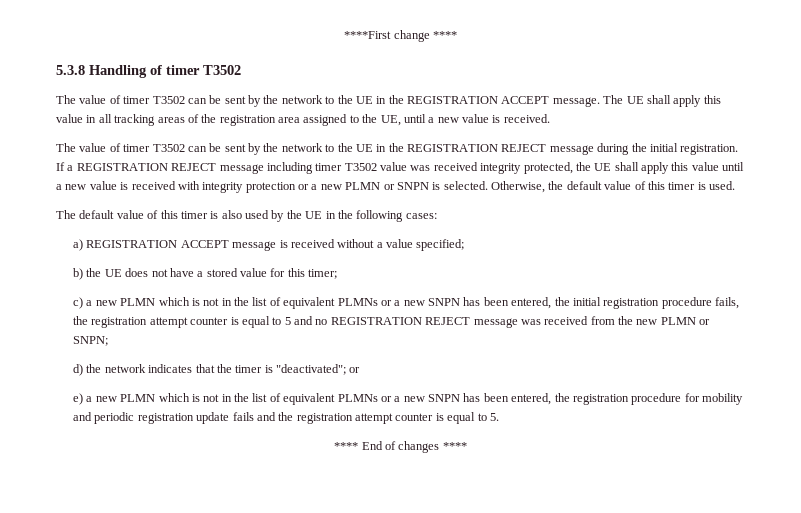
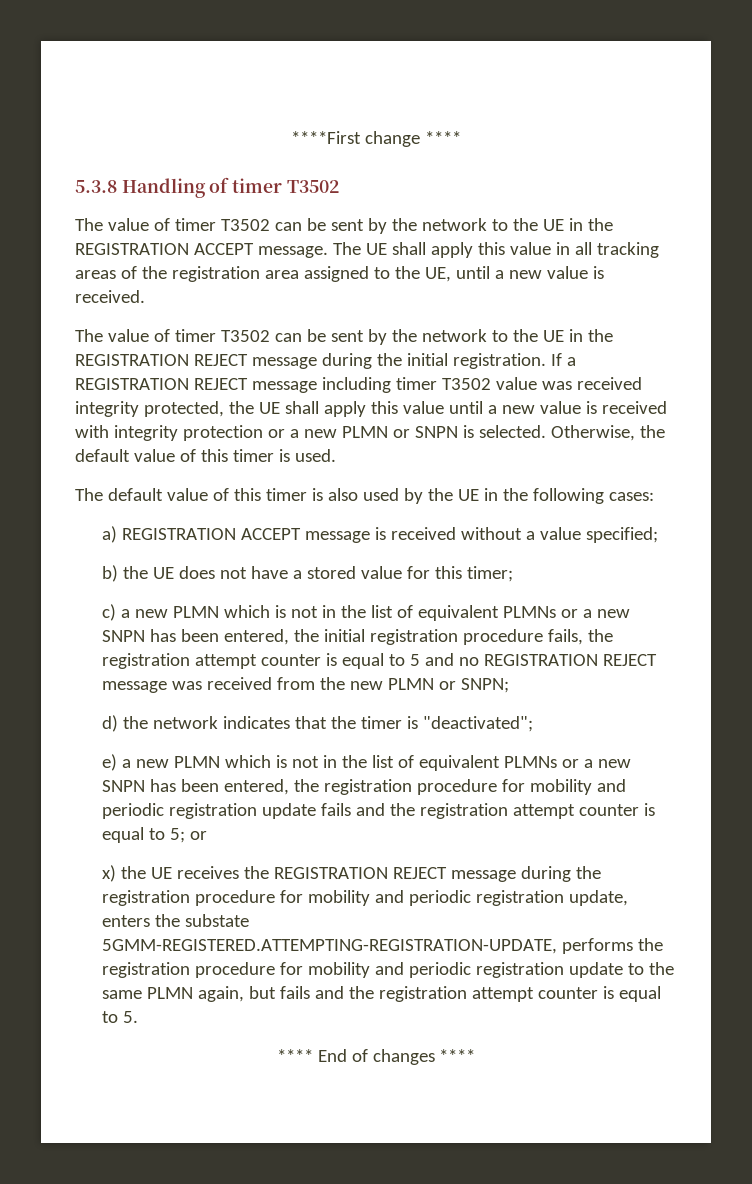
[349,367,361,373] or -> (534, 724) none
(487, 417) none -> [170,828,208,843] [102,865,602,882] [102,890,629,906] [102,914,250,927] [102,938,664,954] [102,962,675,978] [102,986,662,1002] [102,1011,119,1023] 5; or // x) the UE receives the REGISTRATION REJECT message during the registration procedure for mobility and periodic registration update, enters the substate 5GMM-REGISTERED.ATTEMPTING-REGISTRATION-UPDATE, performs the registration procedure for mobility and periodic registration update to the same PLMN again, but fails and the registration attempt counter is equal to

